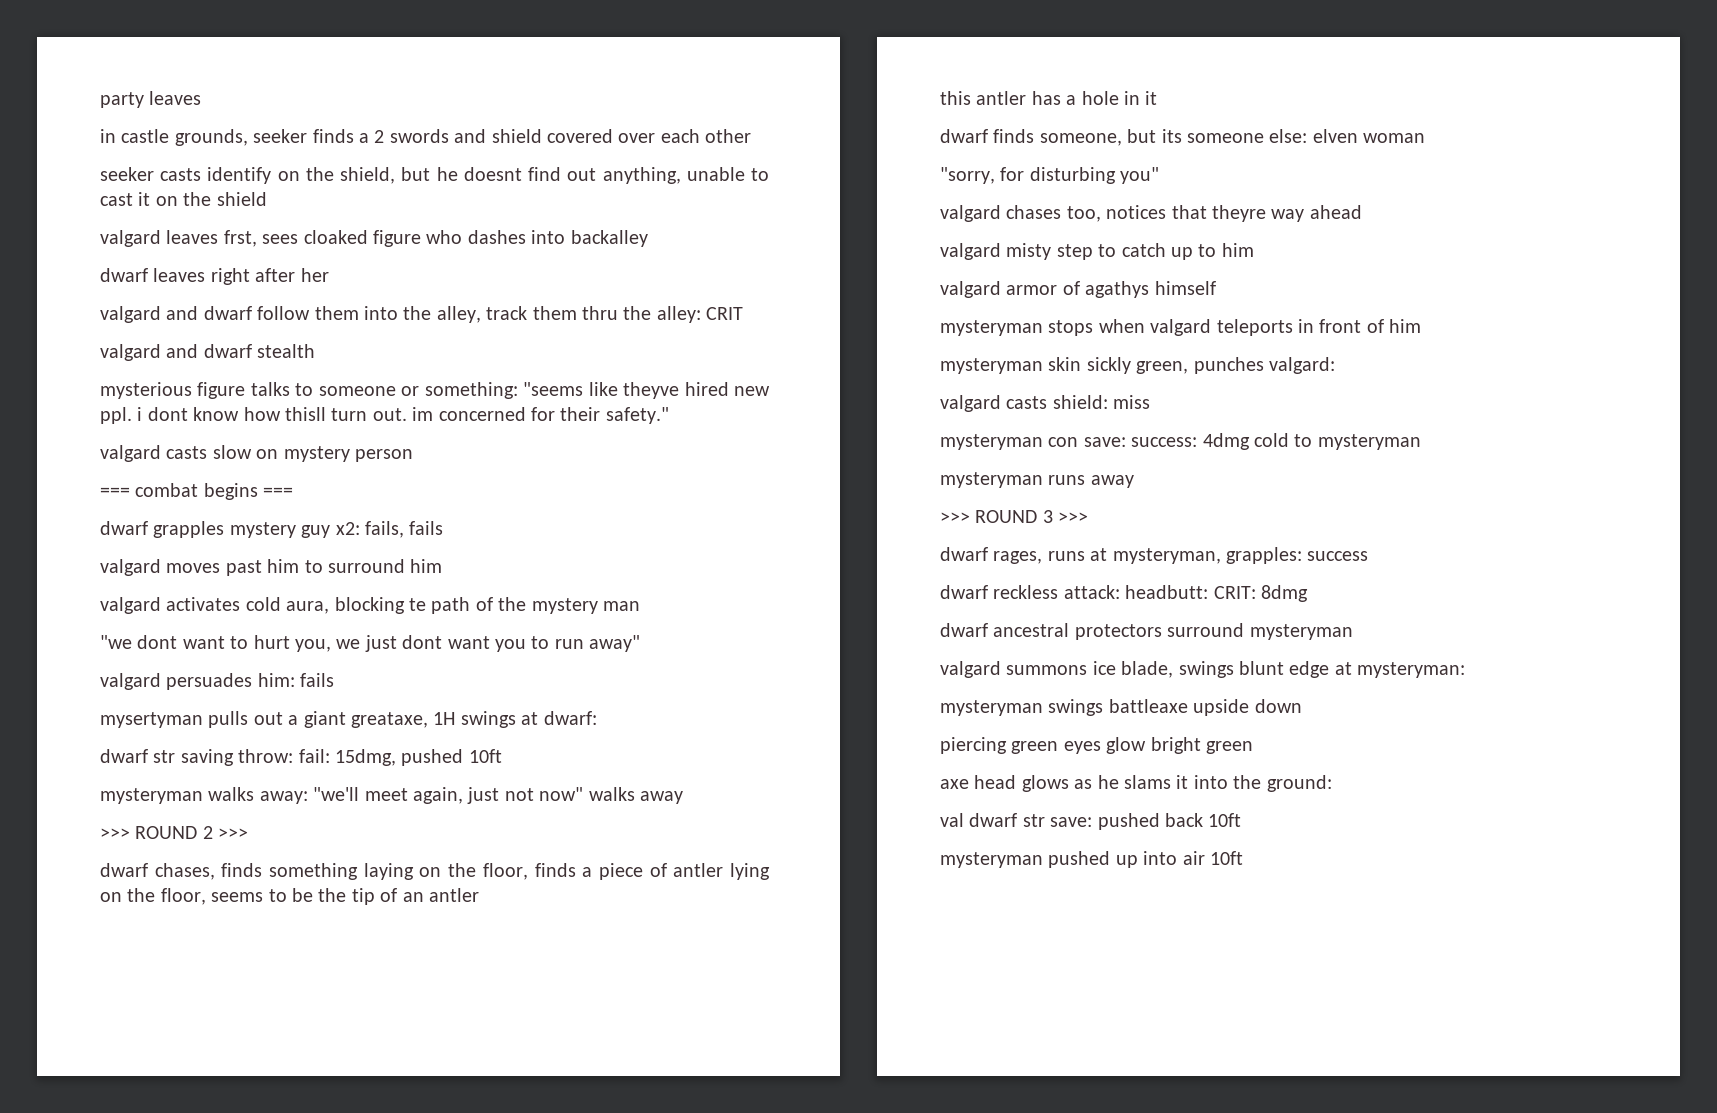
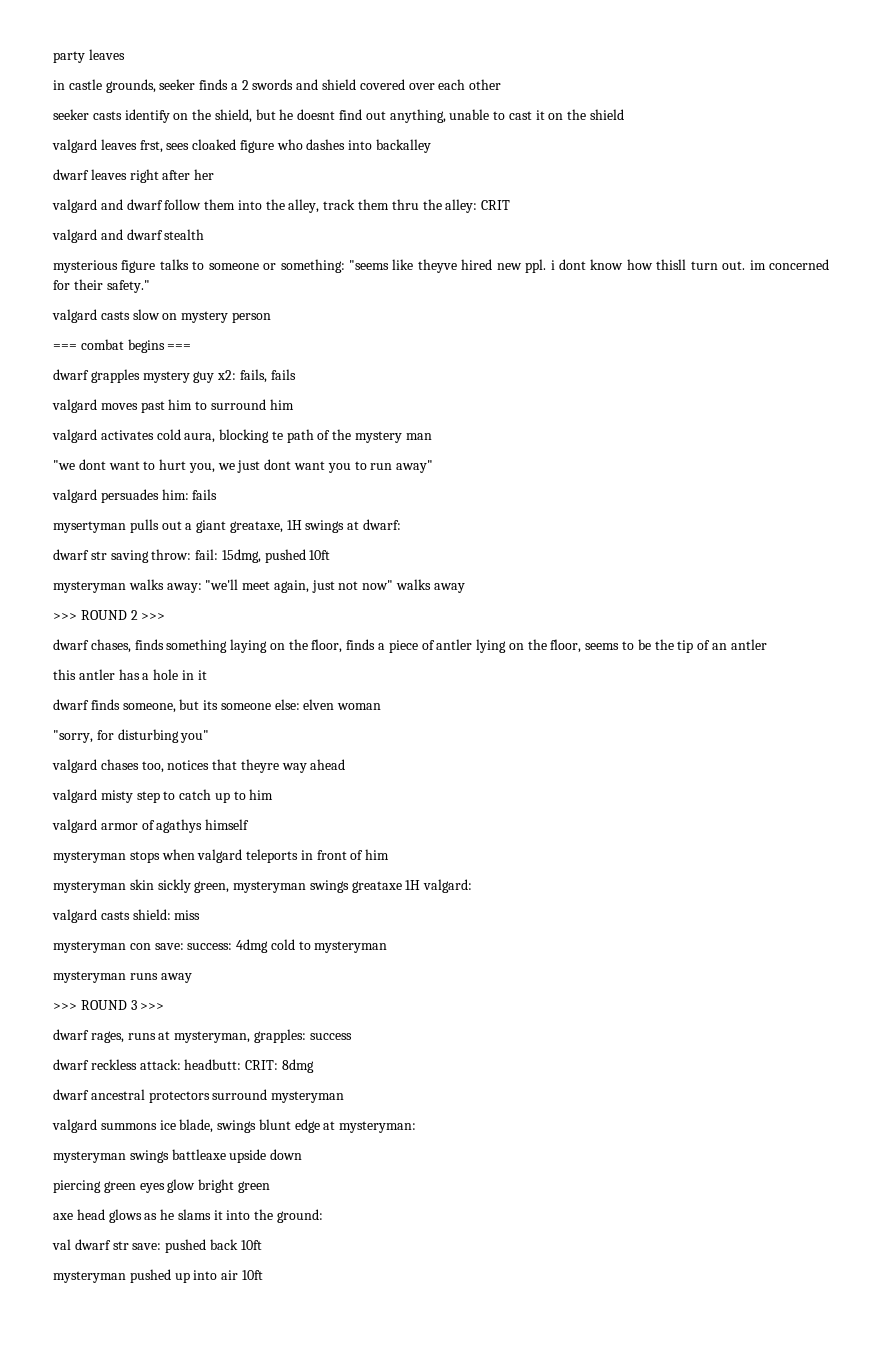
[1193,357,1264,374] punches -> [233,880,421,893] mysteryman swings greataxe 1H

